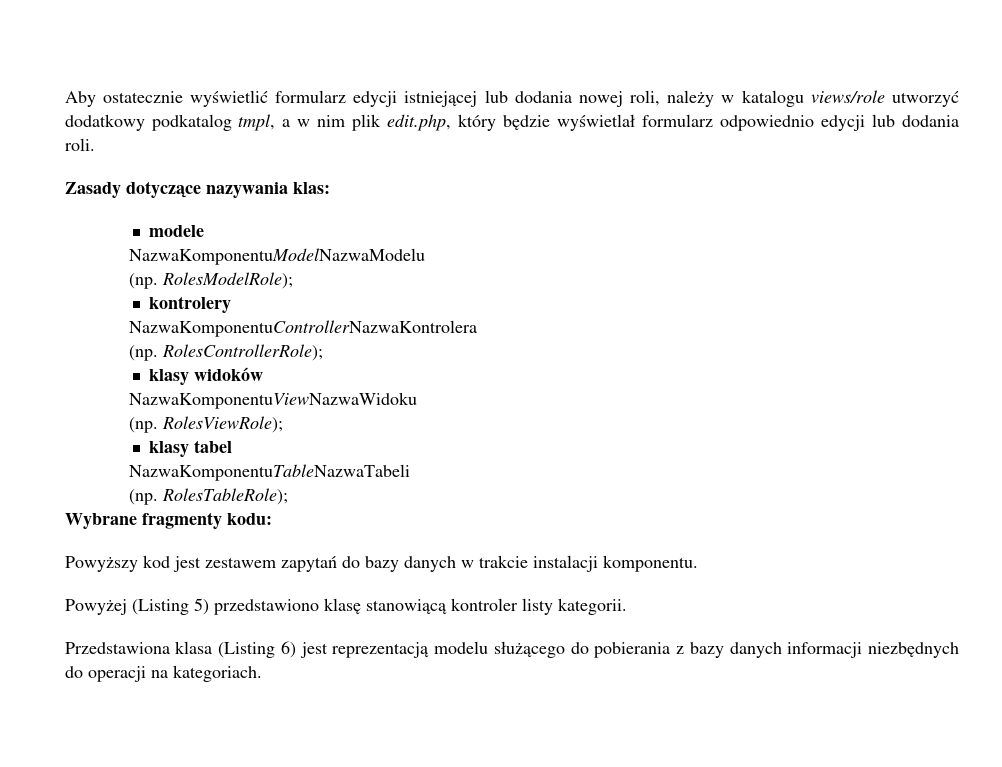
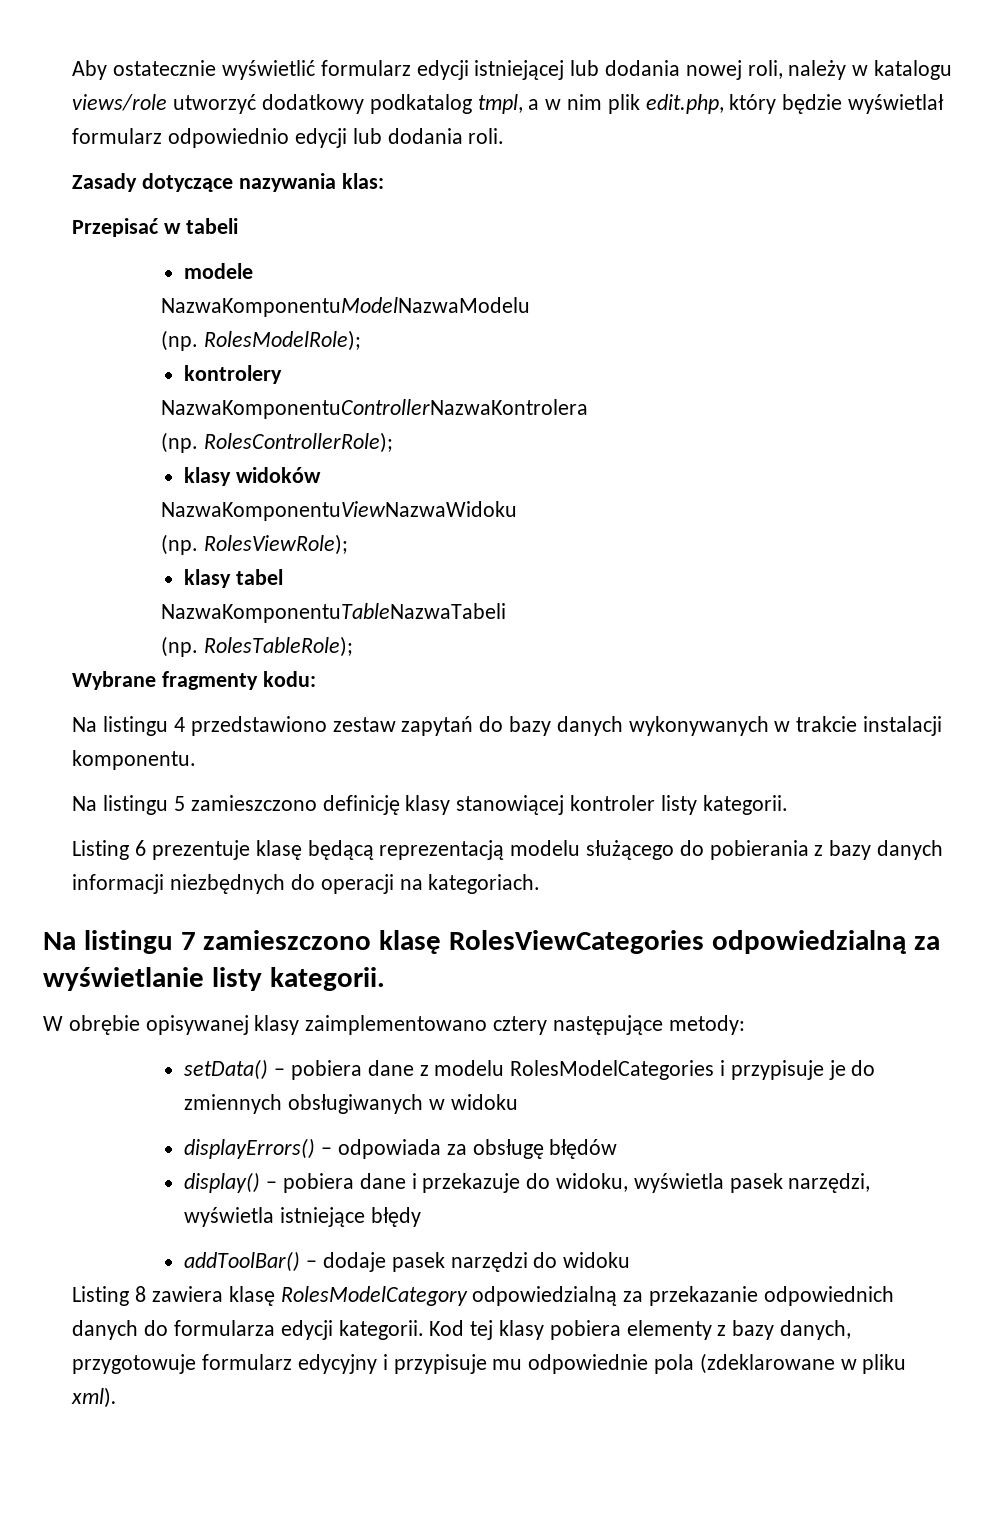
(330, 188) none -> [72,218,239,237] // Przepisać w tabeli
[64,555,276,572] Powyższy kod jest zestawem -> [72,716,396,736] Na listingu 4 przedstawiono zestaw
(456, 564) none -> [628,716,769,736] wykonywanych
[64,598,627,615] [64,641,328,658] Powyżej (Listing 5) przedstawiono klasę stanowiącą kontroler listy kategorii. // Przedstawiona klasa (Listing 6) jest -> [72,795,788,815] [72,840,374,860] Na listingu 5 zamieszczono definicję klasy stanowiącej kontroler listy kategorii. // Listing 6 prezentuje klasę będącą
(262, 673) none -> [43,930,940,954] [43,967,385,991] [43,1015,745,1035] [184,1059,876,1080] [184,1094,518,1114] [184,1138,618,1159] [184,1172,871,1193] [184,1207,422,1227] [184,1251,631,1272] [72,1286,894,1306] [72,1320,852,1340] [72,1353,907,1374] [71,1387,118,1408] // Na listingu 7 zamieszczono klasę RolesViewCategories odpowiedzialną za wyświetlanie listy kategorii. // W obrębie opisywanej klasy zaimplementowano cztery następujące metody: // setData() – pobiera dane z modelu RolesModelCategories i przypisuje je do zmiennych obsługiwanych w widoku // displayErrors() – odpowiada za obsługę błędów // display() – pobiera dane i przekazuje do widoku, wyświetla pasek narzędzi, wyświetla istniejące błędy // addToolBar() – dodaje pasek narzędzi do widoku // Listing 8 zawiera klasę RolesModelCategory odpowiedzialną za przekazanie odpowiednich danych do formularza edycji kategorii. Kod tej klasy pobiera elementy z bazy danych, przygotowuje formularz edycyjny i przypisuje mu odpowiednie pola (zdeklarowane w pliku xml).

